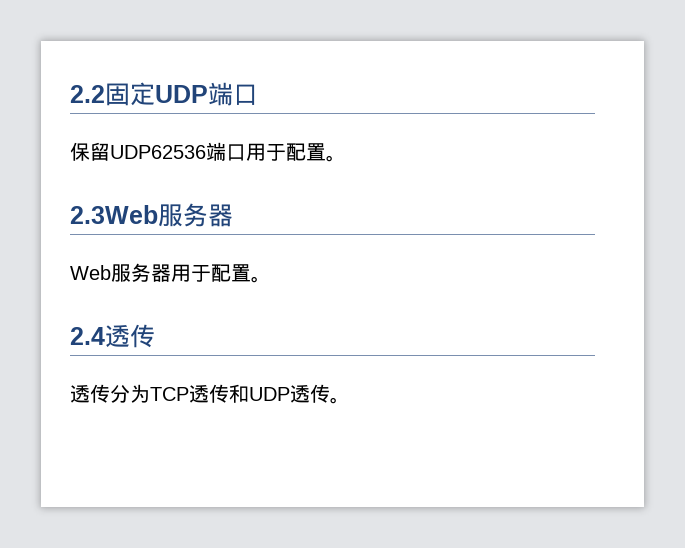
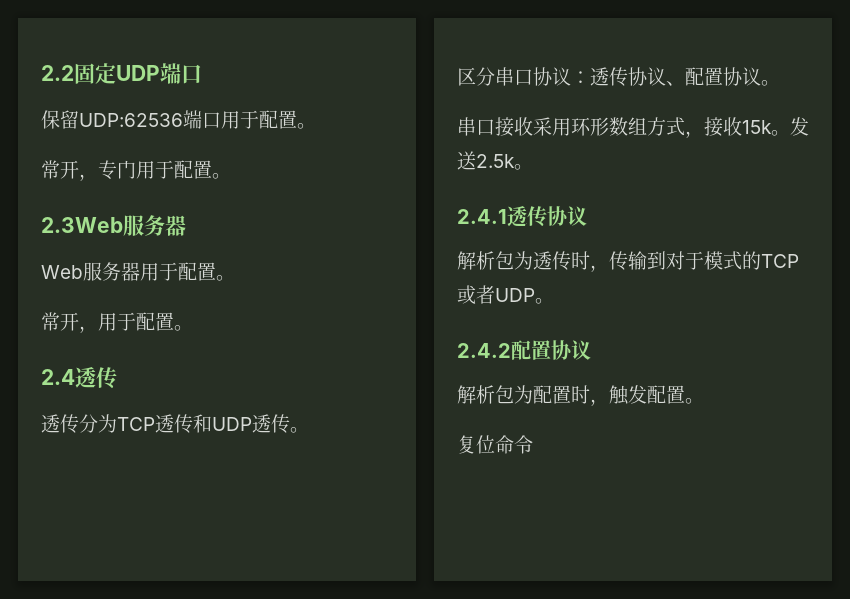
[110,145,206,159] UDP62536 -> [79,113,183,127] UDP:62536
(346, 158) none -> [41,160,231,181] // 常开，专门用于配置。
(271, 279) none -> [41,312,193,333] // 常开，用于配置。
(350, 400) none -> [457,67,780,86] [457,117,809,138] [457,151,533,170] [457,206,587,227] [457,251,799,272] [457,285,554,305] [457,340,591,360] [457,385,704,406] [457,435,533,454] // 区分串口协议：透传协议、配置协议。 // 串口接收采用环形数组方式，接收15k。发送2.5k。 // 2.4.1透传协议 // 解析包为透传时，传输到对于模式的TCP或者UDP。 // 2.4.2配置协议 // 解析包为配置时，触发配置。 // 复位命令

